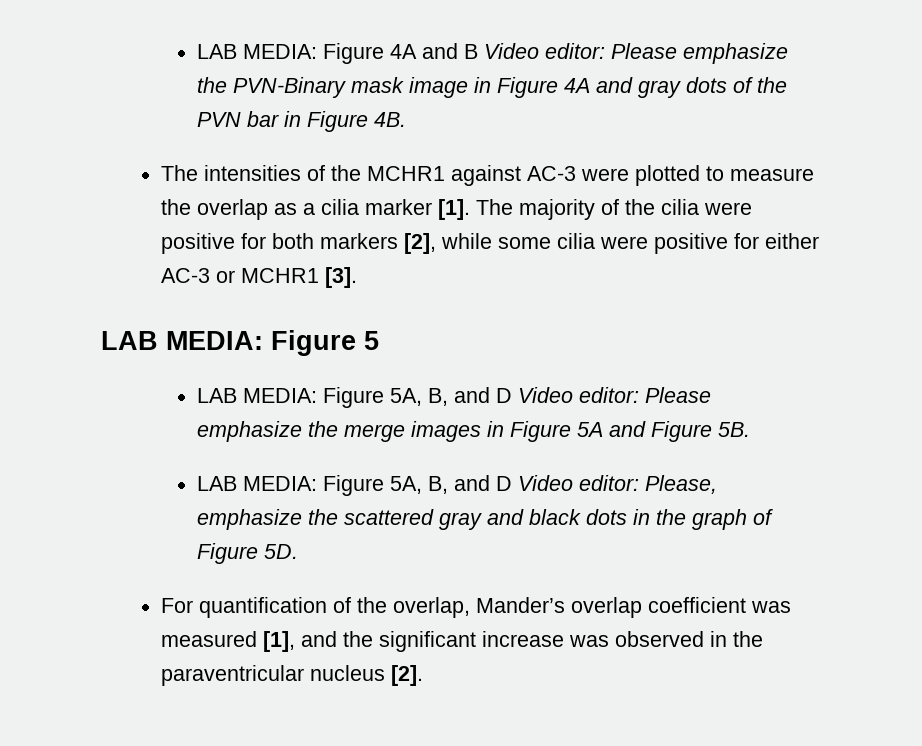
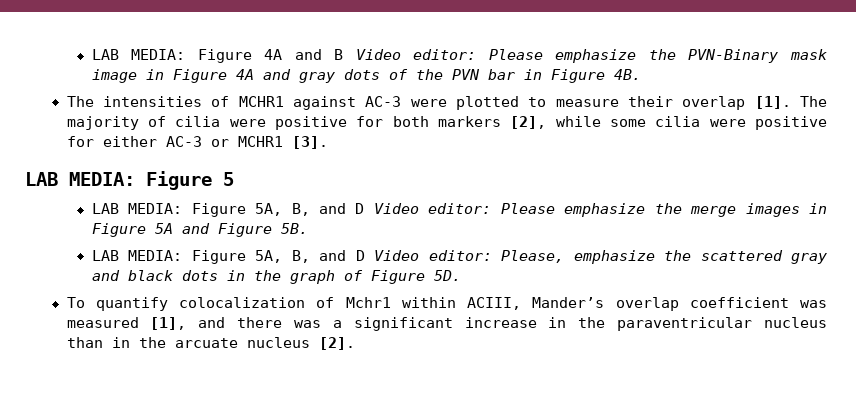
[330,165,361,181] the -> (230, 101) none
[160,199,432,220] the overlap as a cilia marker -> [627,96,746,110] their overlap
[624,199,655,215] the -> (166, 121) none
[160,597,470,618] For quantification of the overlap, -> [66,297,522,311] To quantify colocalization of Mchr1 within ACIII,
[342,631,763,652] [160,665,304,686] the significant increase was observed in the paraventricular -> [237,317,828,331] [66,337,238,348] there was a significant increase in the paraventricular nucleus than in the arcuate

